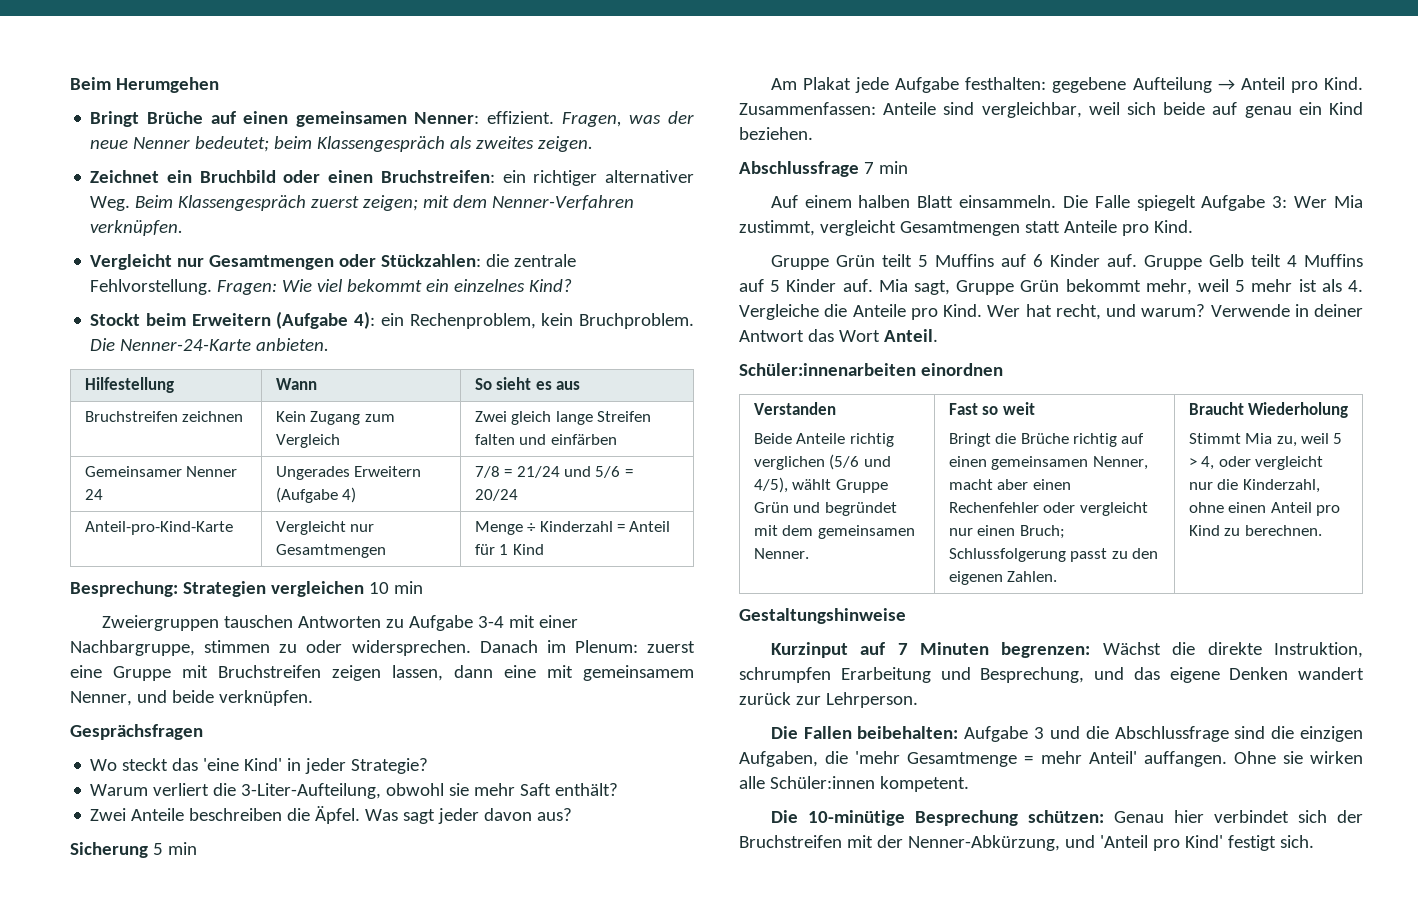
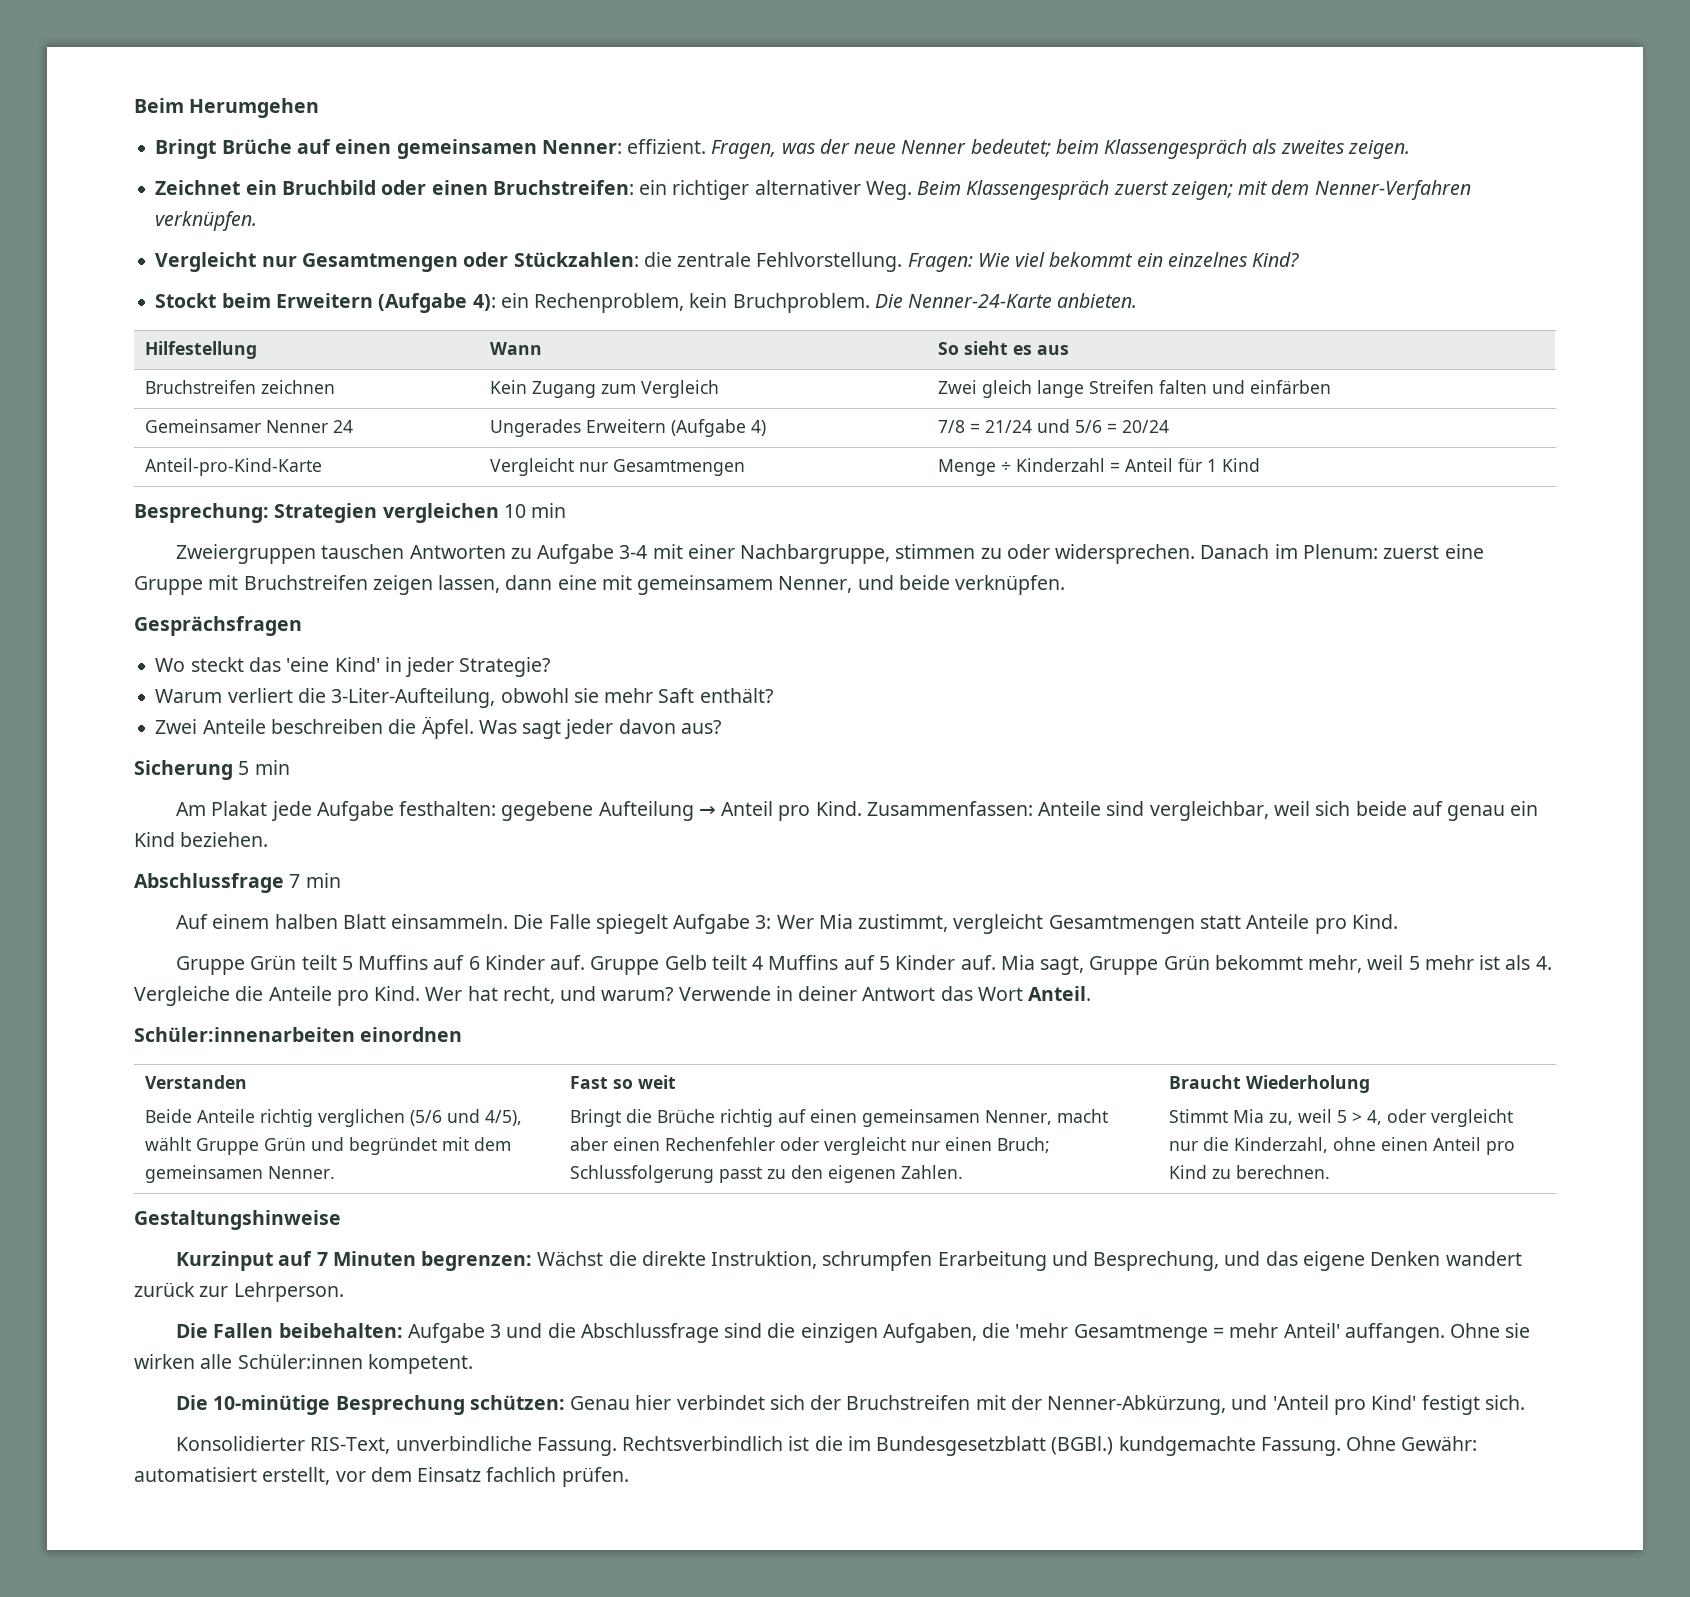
(1314, 841) none -> [175,1436,1478,1456] [134,1467,629,1487] // Konsolidierter RIS-Text, unverbindliche Fassung. Rechtsverbindlich ist die im Bundesgesetzblatt (BGBl.) kundgemachte Fassung. Ohne Gewähr: automatisiert erstellt, vor dem Einsatz fachlich prüfen.

